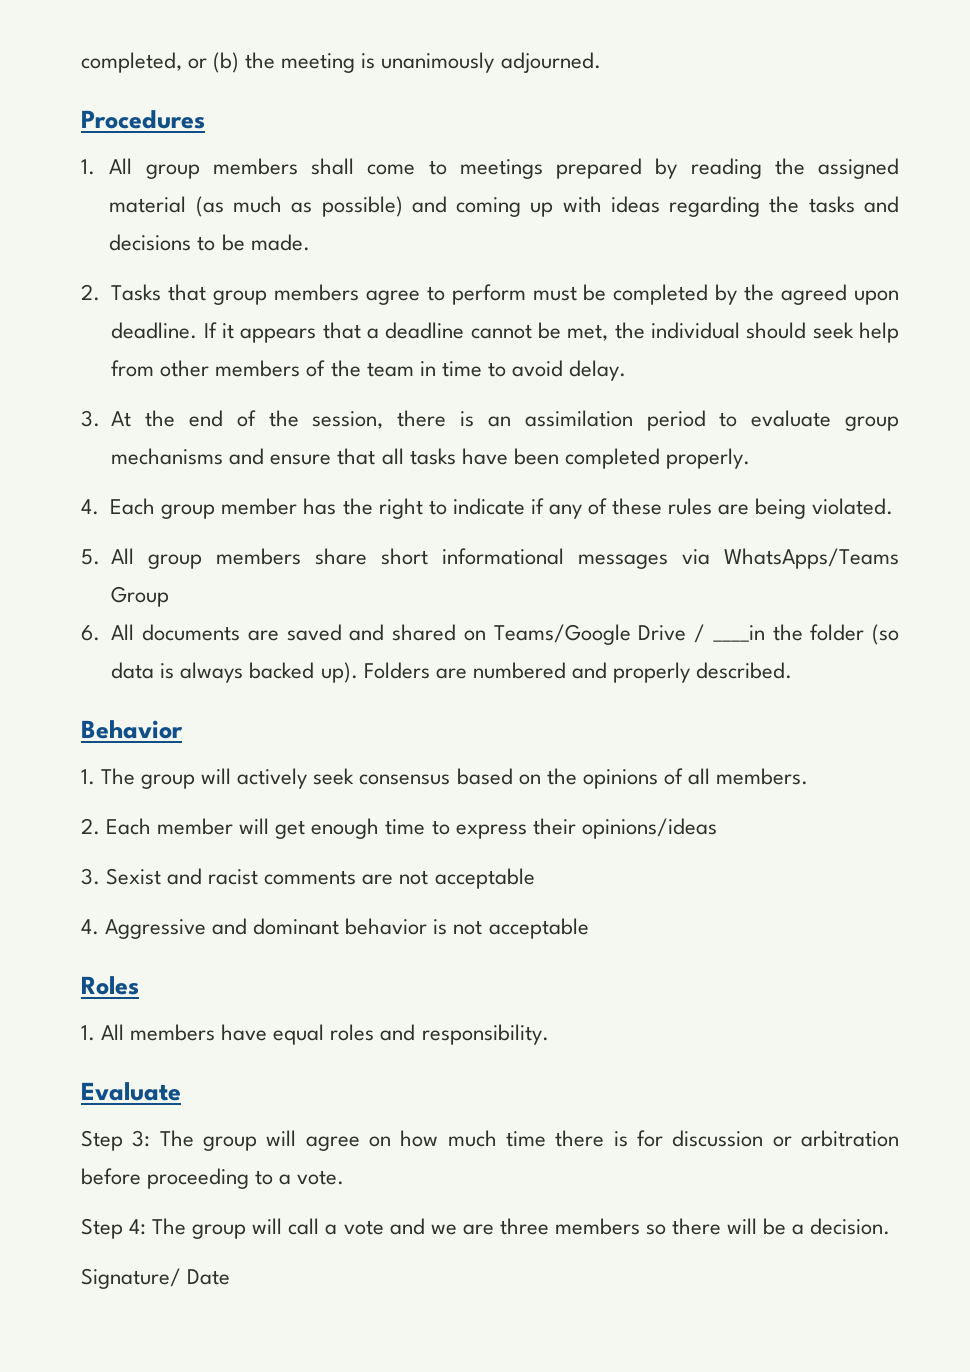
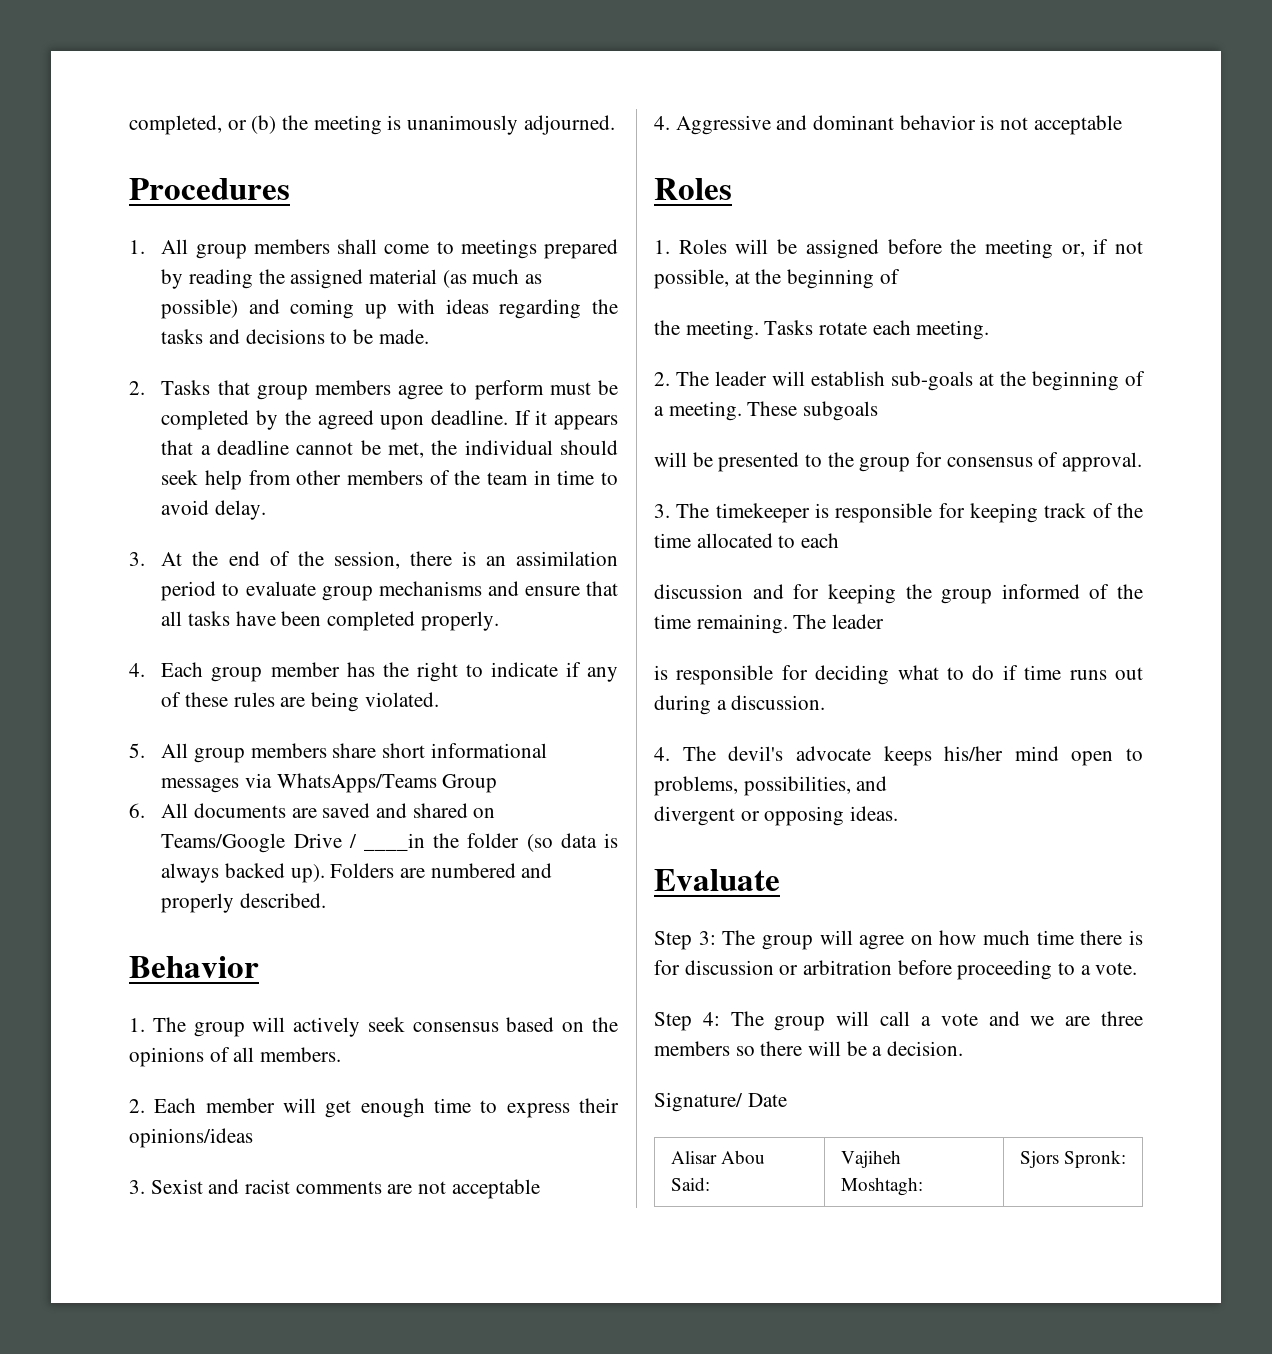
[101,1024,549,1045] All members have equal roles and responsibility. -> [678,239,1143,259] [654,269,900,289] [654,320,990,340] [654,371,1145,391] [654,401,879,421] [654,452,1143,472] [654,503,1143,523] [654,533,840,548] [654,584,1143,604] [654,614,885,634] [654,665,1143,685] [654,695,826,715] [654,746,1143,766] [654,776,888,796] [654,806,899,826] Roles will be assigned before the meeting or, if not possible, at the beginning of // the meeting. Tasks rotate each meeting. // 2. The leader will establish sub-goals at the beginning of a meeting. These subgoals // will be presented to the group for consensus of approval. // 3. The timekeeper is responsible for keeping track of the time allocated to each // discussion and for keeping the group informed of the time remaining. The leader // is responsible for deciding what to do if time runs out during a discussion. // 4. The devil's advocate keeps his/her mind open to problems, possibilities, and // divergent or opposing ideas.
(231, 1277) none -> [670,1150,765,1164] [670,1177,710,1191] [840,1150,901,1168] [840,1177,923,1196] [1019,1150,1126,1168] // Alisar Abou Said: | Vajiheh Moshtagh: | Sjors Spronk:

